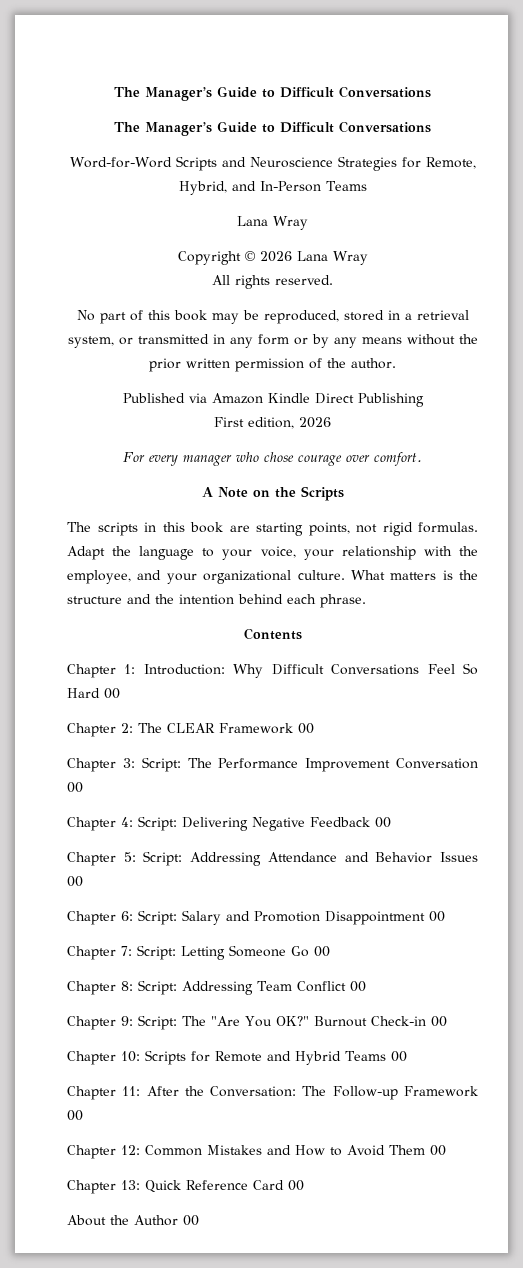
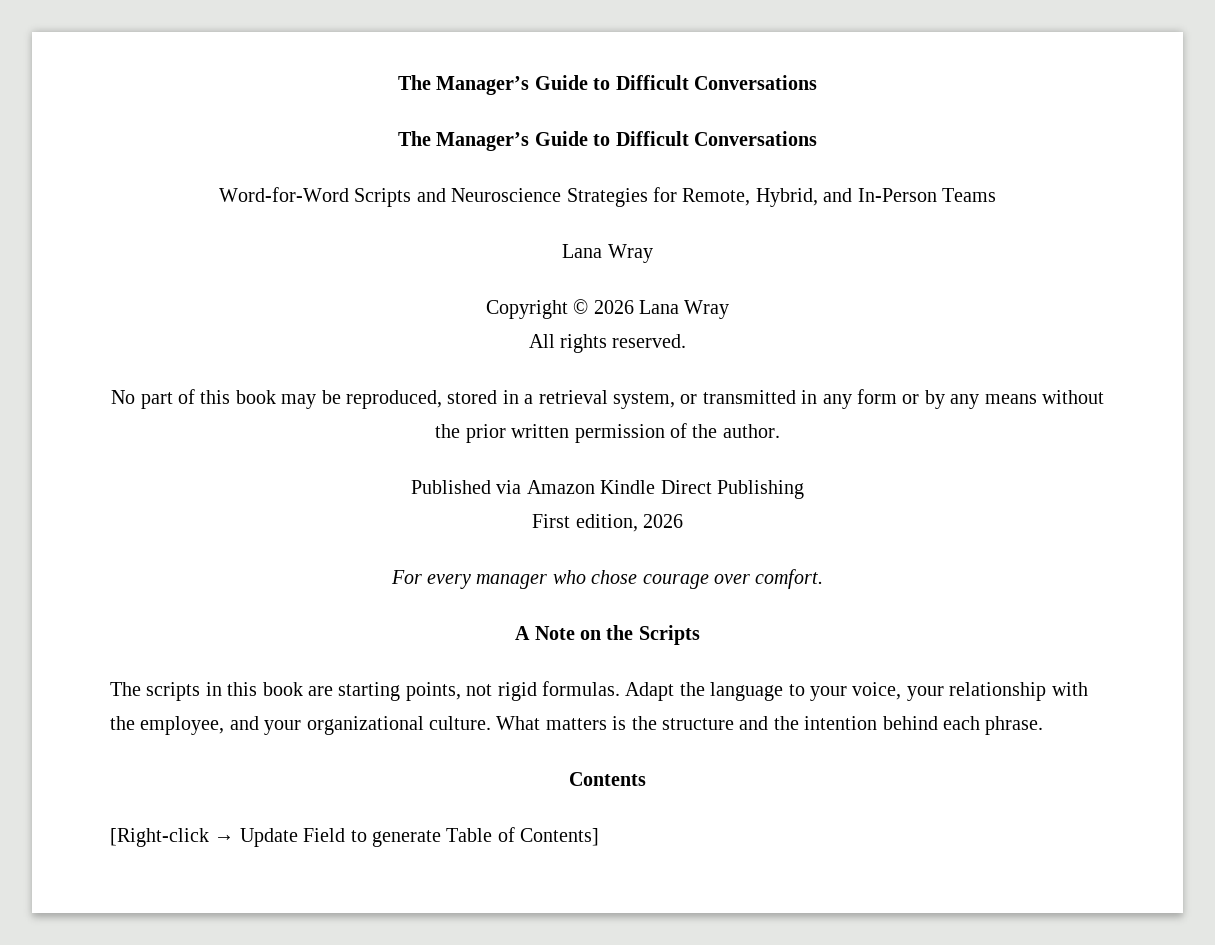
[67,663,478,678] [67,688,120,699] [67,723,314,737] [67,757,478,772] [67,782,83,793] [67,816,391,831] [67,851,479,866] [67,876,83,887] [67,910,445,925] [67,945,330,960] [67,980,366,995] [67,1015,447,1030] [67,1050,407,1065] [67,1086,478,1100] [67,1110,83,1121] [67,1145,446,1159] [67,1180,304,1194] [67,1215,199,1226] Chapter 1: Introduction: Why Difficult Conversations Feel So Hard 00 // Chapter 2: The CLEAR Framework 00 // Chapter 3: Script: The Performance Improvement Conversation 00 // Chapter 4: Script: Delivering Negative Feedback 00 // Chapter 5: Script: Addressing Attendance and Behavior Issues 00 // Chapter 6: Script: Salary and Promotion Disappointment 00 // Chapter 7: Script: Letting Someone Go 00 // Chapter 8: Script: Addressing Team Conflict 00 // Chapter 9: Script: The "Are You OK?" Burnout Check-in 00 // Chapter 10: Scripts for Remote and Hybrid Teams 00 // Chapter 11: After the Conversation: The Follow-up Framework 00 // Chapter 12: Common Mistakes and How to Avoid Them 00 // Chapter 13: Quick Reference Card 00 // About the Author 00 -> [110,827,600,847] [Right-click → Update Field to generate Table of Contents]

